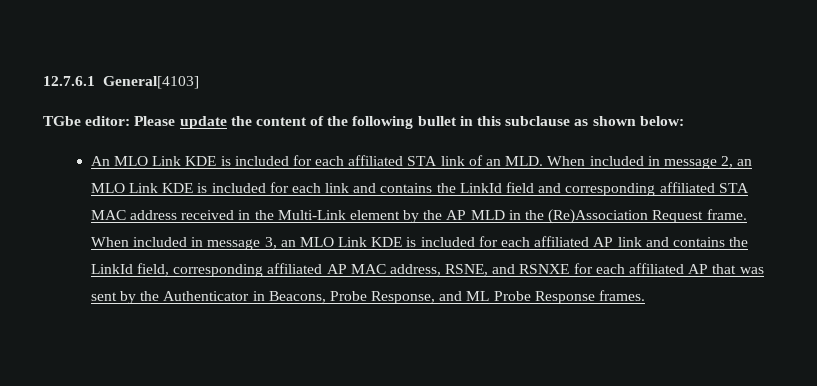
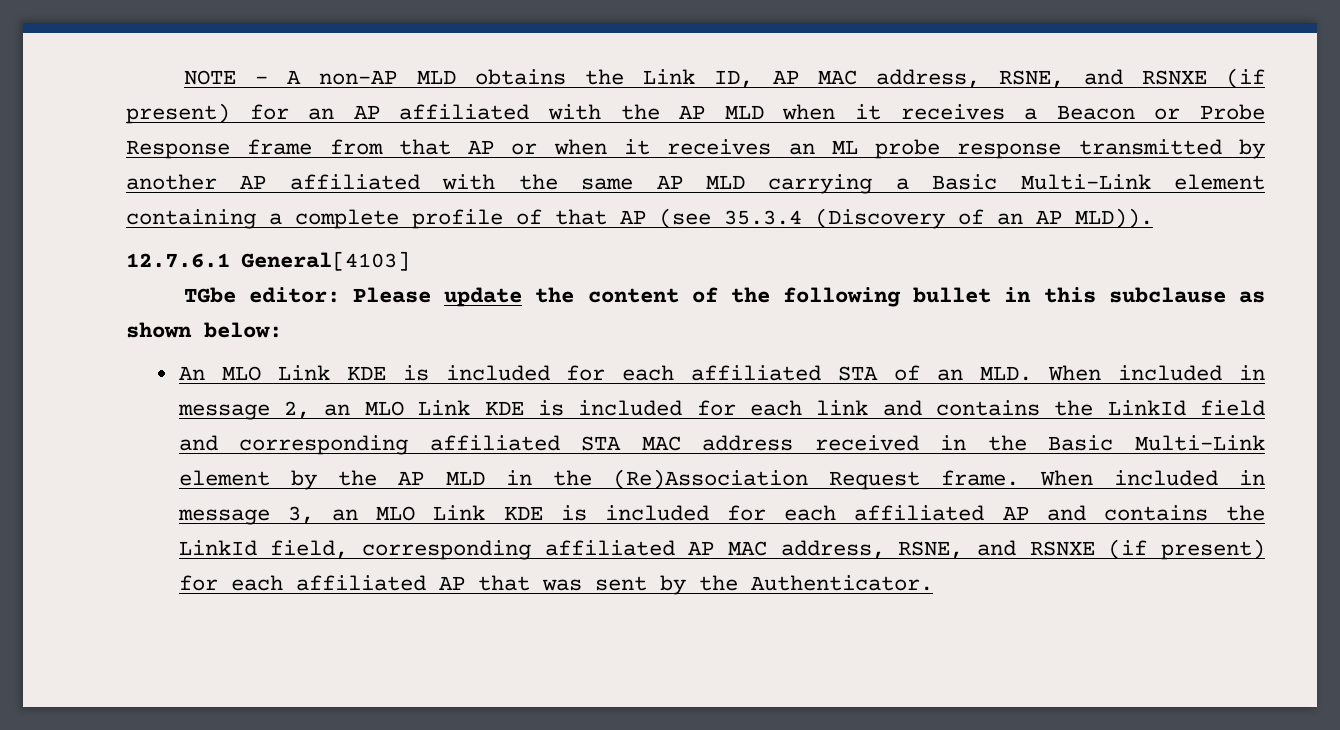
(43, 81) none -> [183,68,1265,88] [126,103,1265,124] [126,139,1266,159] [126,174,1265,194] [126,208,1153,229] NOTE – A non-AP MLD obtains the Link ID, AP MAC address, RSNE, and RSNXE (if present) for an AP affiliated with the AP MLD when it receives a Beacon or Probe Response frame from that AP or when it receives an ML probe response transmitted by another AP affiliated with the same AP MLD carrying a Basic Multi-Link element containing a complete profile of that AP (see 35.3.4 (Discovery of an AP MLD)). //
[440,156,465,166] link -> (879, 373) none
(274, 215) none -> [1048,435,1114,451] Basic
[617,237,642,247] link -> (1029, 513) none
(570, 269) none -> [1108,539,1265,560] (if present)
[163,290,646,304] Authenticator in Beacons, Probe Response, and ML Probe Response frames. -> [750,575,933,591] Authenticator.

